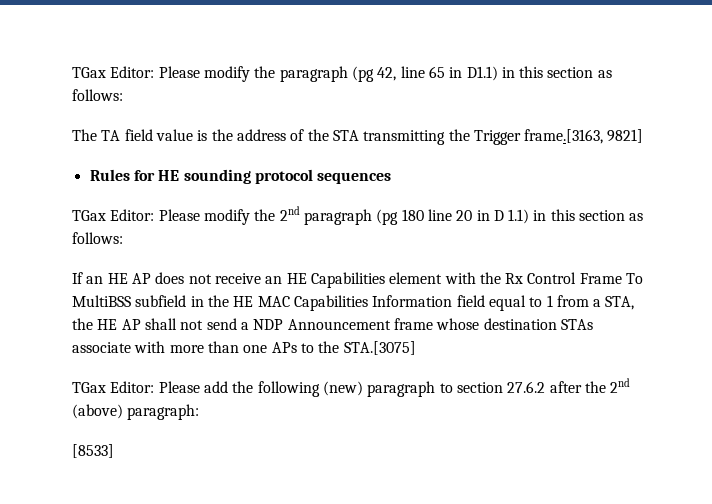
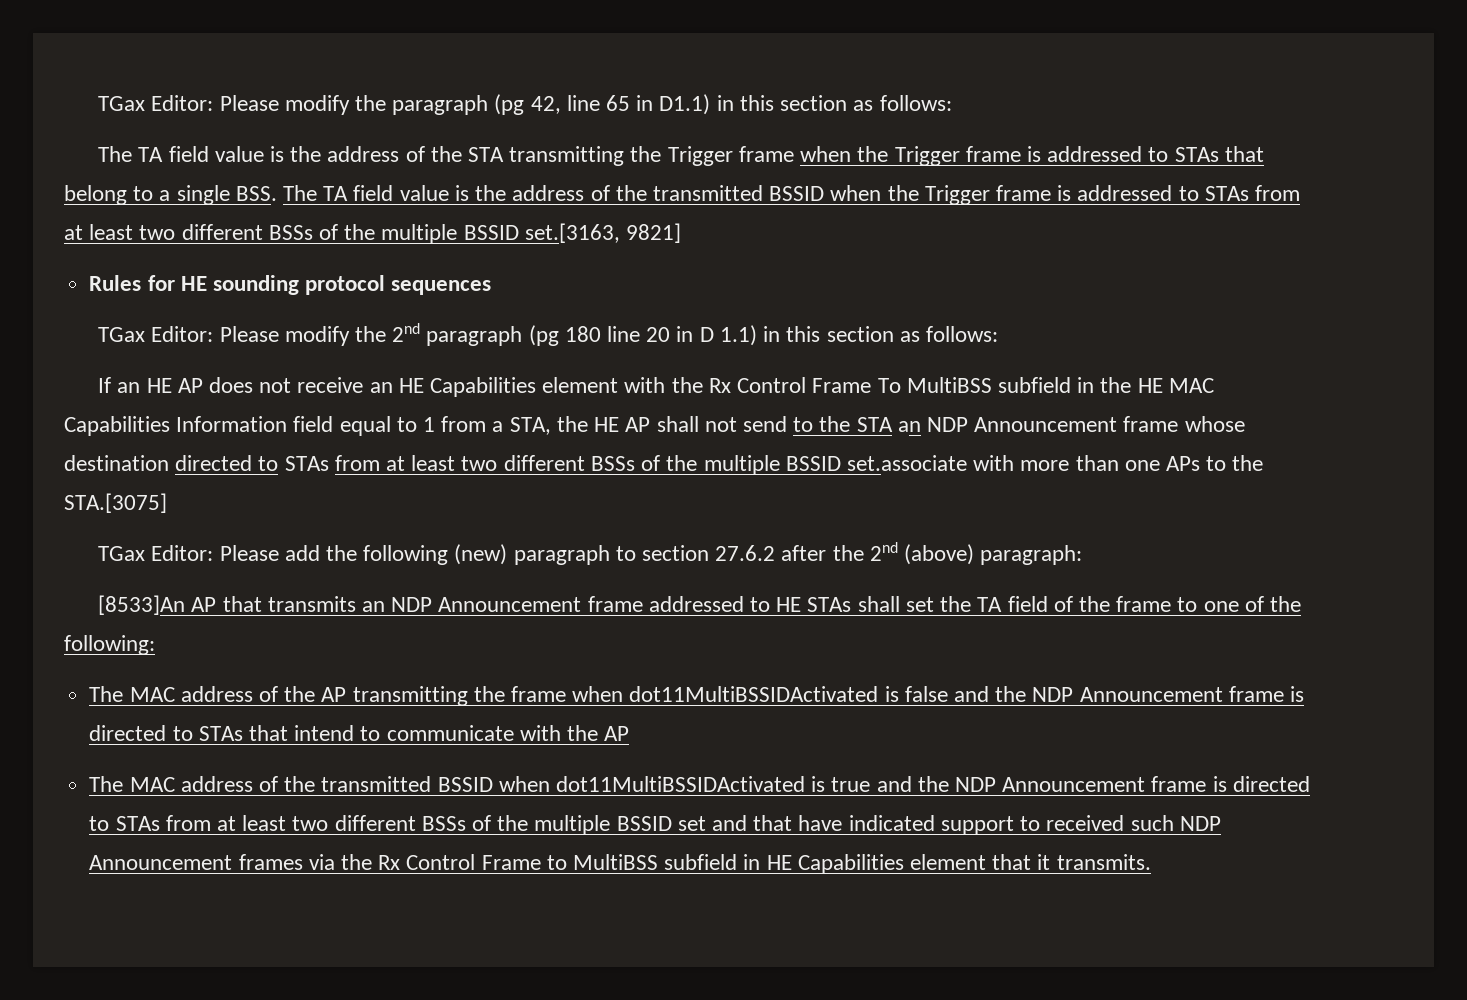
[524,129,604,144] frame.[3163, -> [738,146,1264,166] [64,185,1301,205] [64,223,620,244] frame when the Trigger frame is addressed to STAs that belong to a single BSS. The TA field value is the address of the transmitted BSSID when the Trigger frame is addressed to STAs from at least two different BSSs of the multiple BSSID set.[3163,
[240,322,249,330] a -> [793,416,921,432] to the STA an
[560,319,593,330] [72,342,131,353] STAs associate -> [175,455,967,475] directed to STAs from at least two different BSSs of the multiple BSSID set.associate
[72,444,114,458] [8533] -> [98,595,1302,615] [64,635,155,655] [89,686,1305,706] [89,725,630,741] [89,776,1310,792] [89,815,1221,835] [89,854,1151,874] [8533]An AP that transmits an NDP Announcement frame addressed to HE STAs shall set the TA field of the frame to one of the following: // The MAC address of the AP transmitting the frame when dot11MultiBSSIDActivated is false and the NDP Announcement frame is directed to STAs that intend to communicate with the AP // The MAC address of the transmitted BSSID when dot11MultiBSSIDActivated is true and the NDP Announcement frame is directed to STAs from at least two different BSSs of the multiple BSSID set and that have indicated support to received such NDP Announcement frames via the Rx Control Frame to MultiBSS subfield in HE Capabilities element that it transmits.

